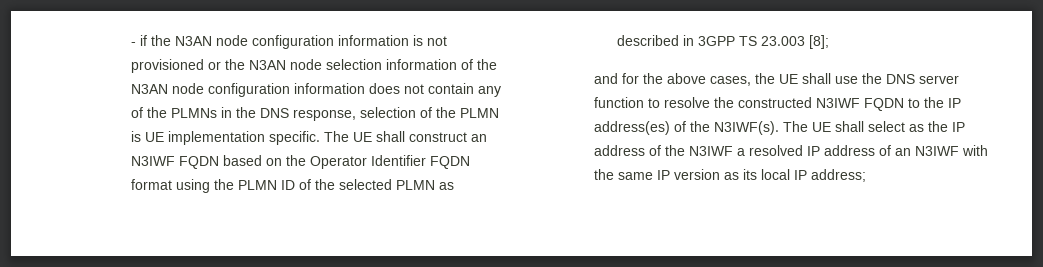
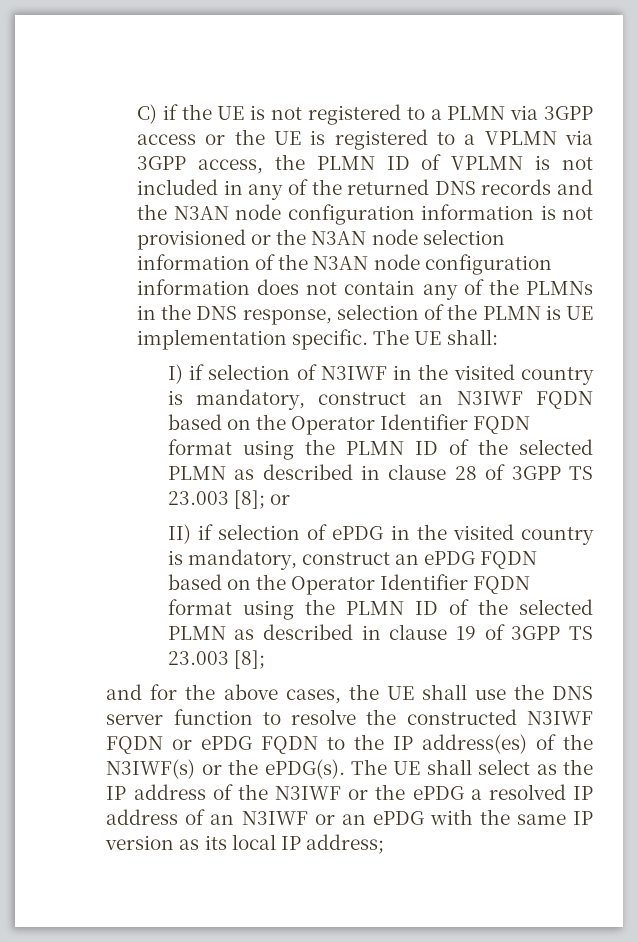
[131,42,137,46] - -> [137,104,158,124] C)
(172, 40) none -> [217,104,593,125] [137,129,593,150] [137,154,593,174] [137,179,593,200] [137,204,168,220] UE is not registered to a PLMN via 3GPP access or the UE is registered to a VPLMN via 3GPP access, the PLMN ID of VPLMN is not included in any of the returned DNS records and the
[376,131,406,142] shall -> [446,329,498,345] [167,364,595,385] [167,389,305,410] shall: // I) if selection of N3IWF in the visited country is mandatory,
(695, 40) none -> [388,464,594,480] [167,490,290,509] [167,524,594,545] [167,549,538,570] [167,574,531,595] [167,599,593,620] [167,624,505,640] clause 28 of 3GPP TS 23.003 [8]; or // II) if selection of ePDG in the visited country is mandatory, construct an ePDG FQDN based on the Operator Identifier FQDN format using the PLMN ID of the selected PLMN as described in clause 19 of
(904, 104) none -> [172,736,319,754] or ePDG FQDN
[713,121,779,135] N3IWF(s). -> [106,759,345,779] N3IWF(s) or the ePDG(s).
(733, 151) none -> [348,784,464,800] or the ePDG
(959, 151) none -> [314,811,424,825] or an ePDG

